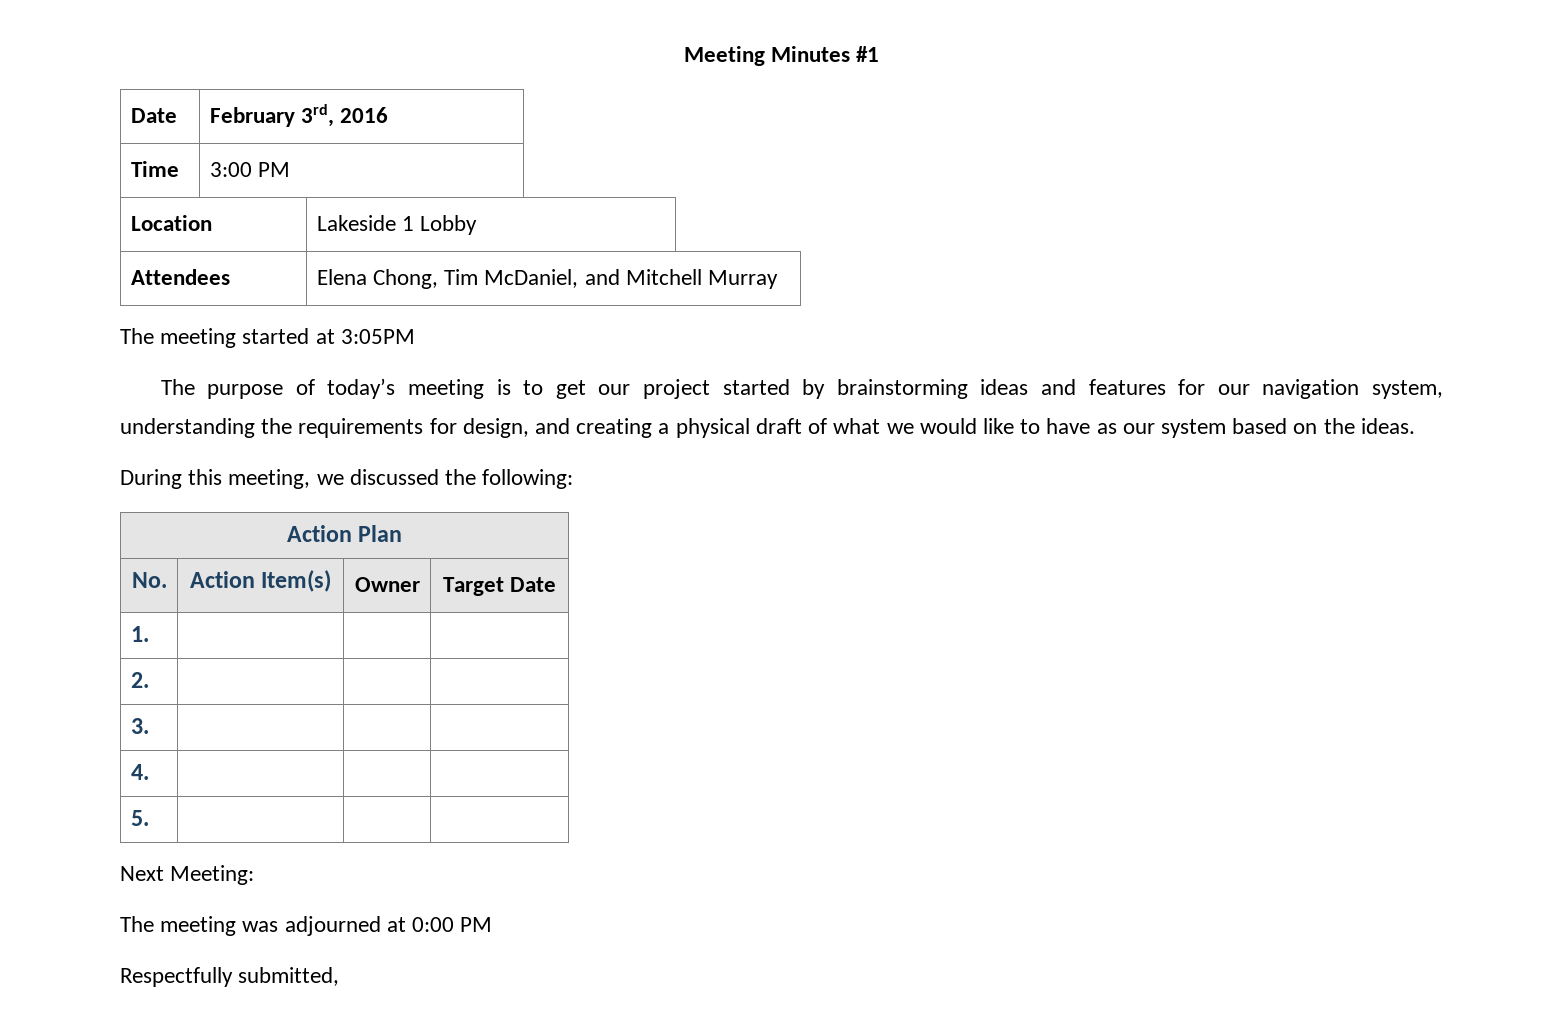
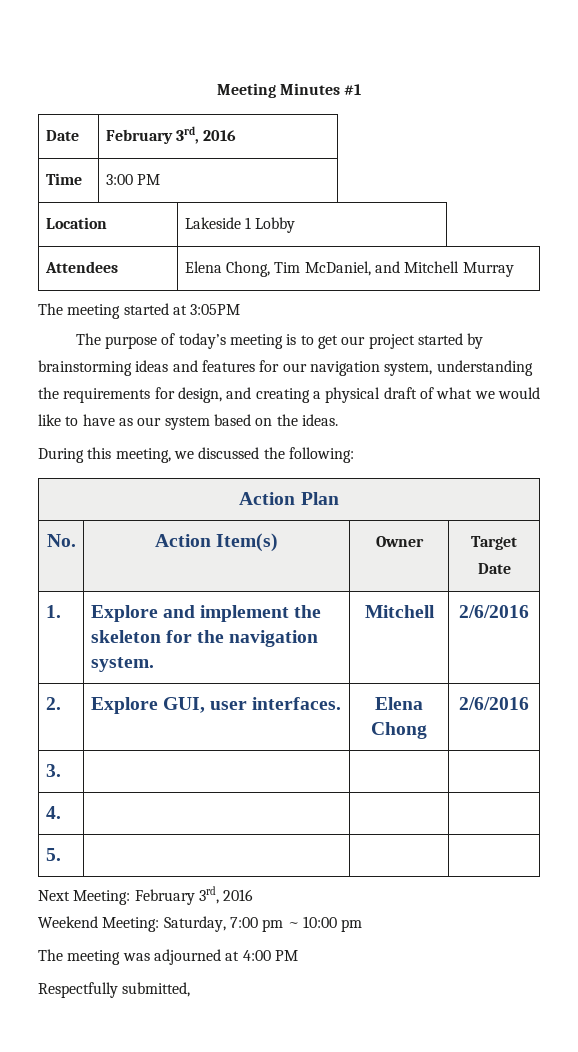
[130,672,149,688] | | // 2. | | | -> [90,605,322,622] [90,630,319,647] [90,657,154,672] [364,605,435,618] [459,605,529,618] [45,697,61,710] [90,697,342,714] [375,697,423,710] [371,722,427,739] [459,697,529,710] Explore and implement the skeleton for the navigation system. | Mitchell | 2/6/2016 // 2. | Explore GUI, user interfaces. | Elena Chong | 2/6/2016
(255, 875) none -> [134,886,254,905] [38,916,363,932] February 3rd, 2016 // Weekend Meeting: Saturday, 7:00 pm ~ 10:00 pm
[412,917,455,932] 0:00 -> [242,950,271,961] 4:00

